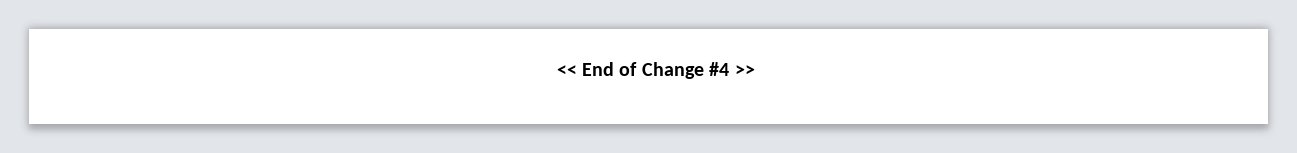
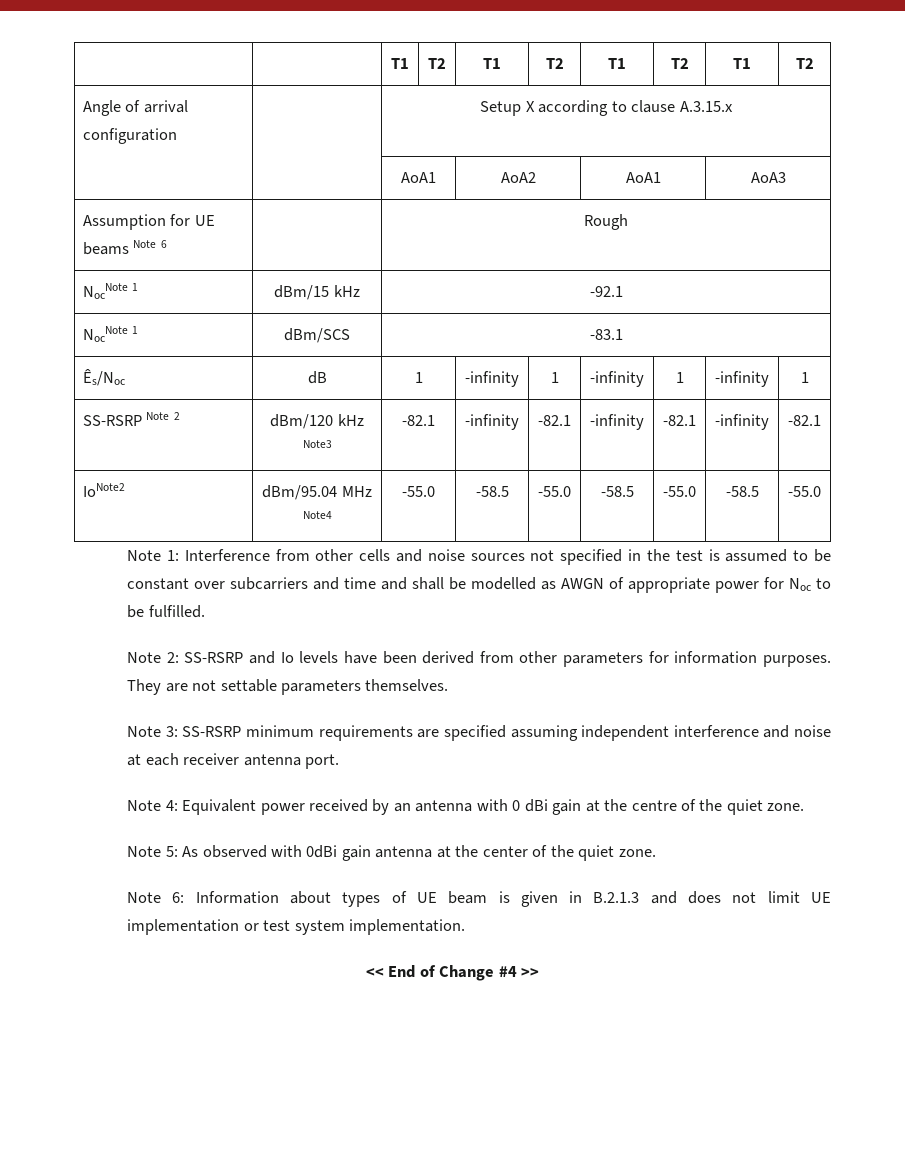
(556, 70) none -> [391,58,409,69] [428,58,446,69] [483,58,501,69] [545,58,564,69] [608,58,626,69] [670,58,689,69] [733,58,751,69] [795,58,814,69] [82,100,188,116] [82,128,177,144] [480,100,733,116] [401,172,436,183] [500,172,536,183] [625,172,661,183] [750,172,786,183] [82,214,215,230] [82,240,167,255] [584,214,628,230] [82,283,139,299] [274,285,360,300] [589,286,623,297] [82,326,139,342] [284,328,350,343] [589,329,623,340] [82,369,125,386] [307,371,327,384] [414,372,423,383] [465,371,519,387] [550,372,559,383] [590,371,644,387] [675,372,684,383] [715,371,769,387] [800,372,809,383] [82,412,180,426] [270,414,364,429] [302,440,332,448] [402,415,435,426] [465,414,519,430] [538,415,571,426] [590,414,644,430] [663,415,696,426] [715,414,769,430] [788,415,821,426] [82,483,125,497] [262,485,372,500] [302,511,332,519] [402,486,435,497] [475,486,509,497] [538,486,571,497] [600,486,634,497] [663,486,696,497] [725,486,759,497] [788,486,821,497] [127,549,831,565] [127,577,831,593] [127,605,205,618] [127,651,831,667] [127,679,449,695] [127,725,831,741] [127,753,339,769] [127,799,805,815] [127,845,656,861] [127,891,831,907] [127,919,465,935] | | T1 | T2 | T1 | T2 | T1 | T2 | T1 | T2 // Angle of arrival configuration | | Setup X according to clause A.3.15.x // | | AoA1 | AoA2 | AoA1 | AoA3 // Assumption for UE beams Note 6 | | Rough // NocNote 1 | dBm/15 kHz | -92.1 // NocNote 1 | dBm/SCS | -83.1 // Ês/Noc | dB | 1 | -infinity | 1 | -infinity | 1 | -infinity | 1 // SS-RSRP Note 2 | dBm/120 kHz Note3 | -82.1 | -infinity | -82.1 | -infinity | -82.1 | -infinity | -82.1 // IoNote2 | dBm/95.04 MHz Note4 | -55.0 | -58.5 | -55.0 | -58.5 | -55.0 | -58.5 | -55.0 // Note 1: Interference from other cells and noise sources not specified in the test is assumed to be constant over subcarriers and time and shall be modelled as AWGN of appropriate power for Noc to be fulfilled. // Note 2: SS-RSRP and Io levels have been derived from other parameters for information purposes. They are not settable parameters themselves. // Note 3: SS-RSRP minimum requirements are specified assuming independent interference and noise at each receiver antenna port. // Note 4: Equivalent power received by an antenna with 0 dBi gain at the centre of the quiet zone. // Note 5: As observed with 0dBi gain antenna at the center of the quiet zone. // Note 6: Information about types of UE beam is given in B.2.1.3 and does not limit UE implementation or test system implementation. //

